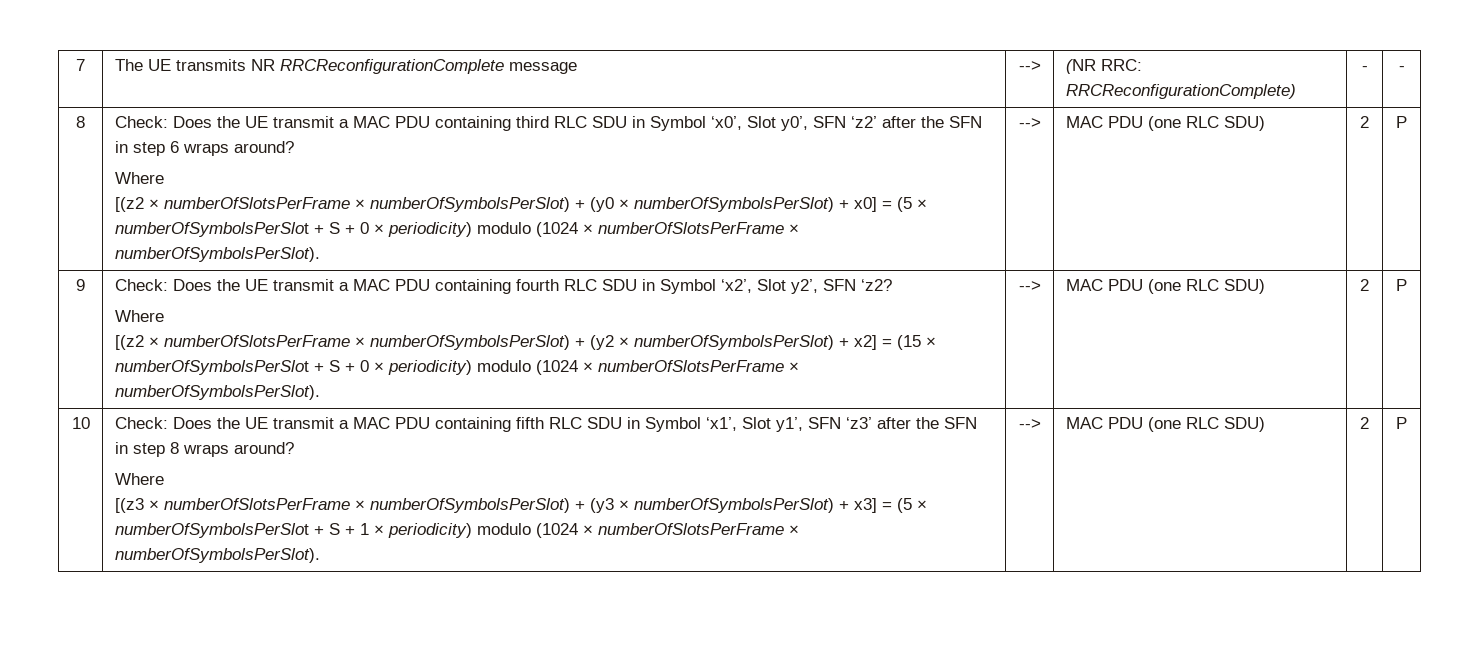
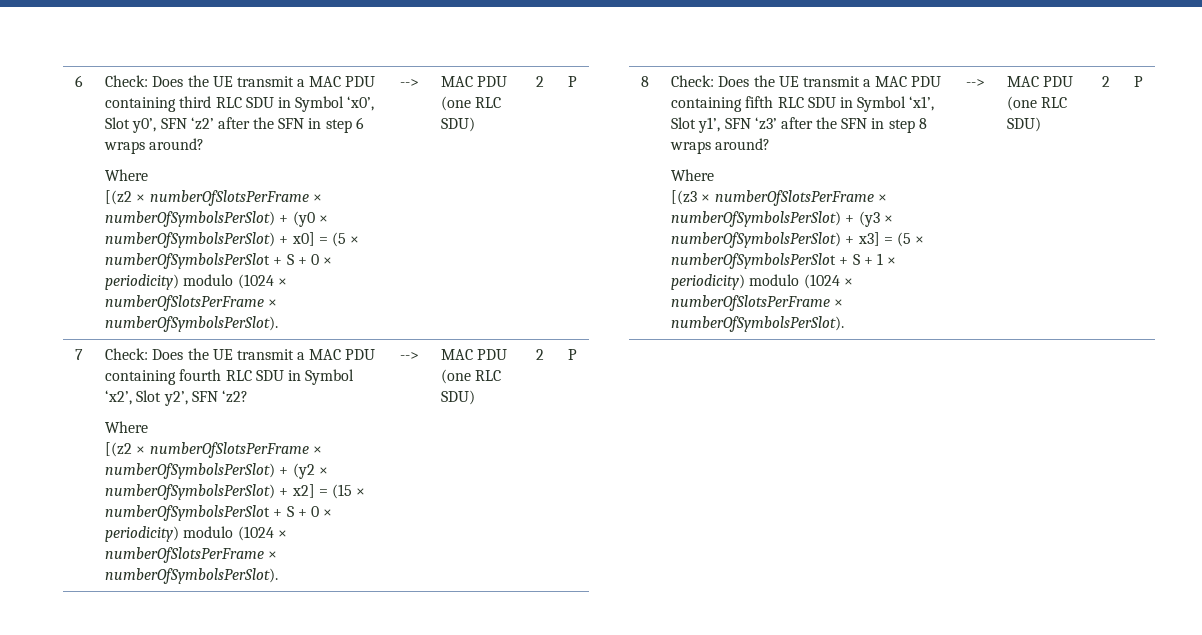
[76,59,85,71] [114,59,577,74] [1018,61,1041,71] [1065,59,1142,74] [1065,84,1296,99] [1361,66,1368,71] [1398,66,1405,71] [76,116,85,128] 7 | The UE transmits NR RRCReconfigurationComplete message | --> | (NR RRC: RRCReconfigurationComplete) | - | - // 8 -> [75,75,83,87] 6
[76,279,85,291] 9 -> [75,349,83,360] 7
[71,417,90,429] 10 -> [641,76,649,87] 8

